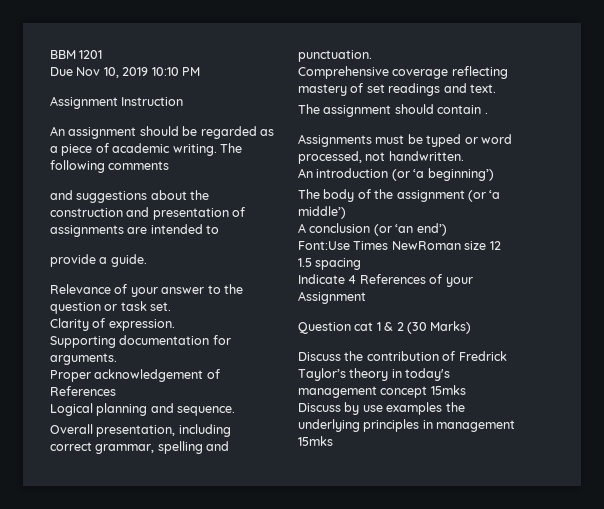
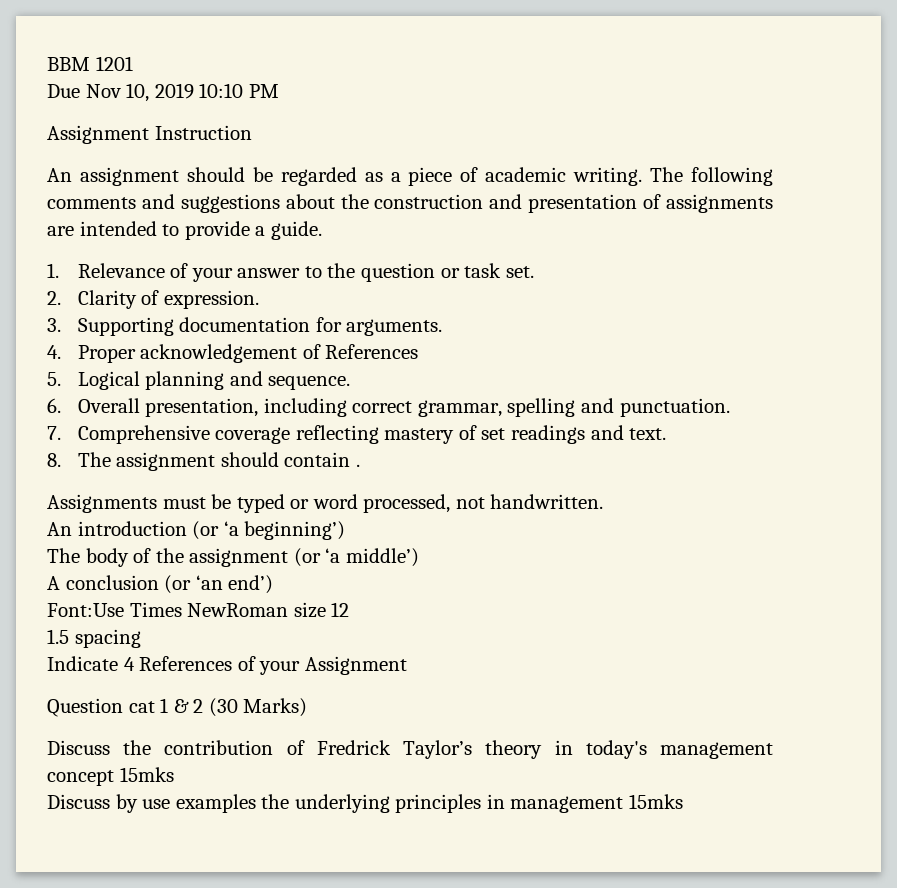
(170, 165) // -> (136, 203) none
(220, 229) // -> (180, 230) none
(147, 260) none -> [47,263,59,278] 1.
(172, 306) none -> [47,291,61,305] 2.
(175, 325) none -> [47,318,61,332] 3.
(117, 359) none -> [47,345,61,359] 4.
(116, 391) none -> [47,372,61,386] 5.
(236, 411) none -> [47,398,61,413] 6.
(372, 56) none -> [47,426,61,440] 7.
(496, 88) none -> [47,453,61,467] 8.

